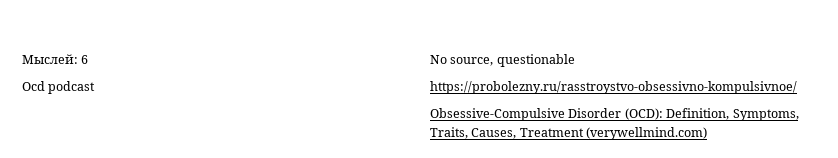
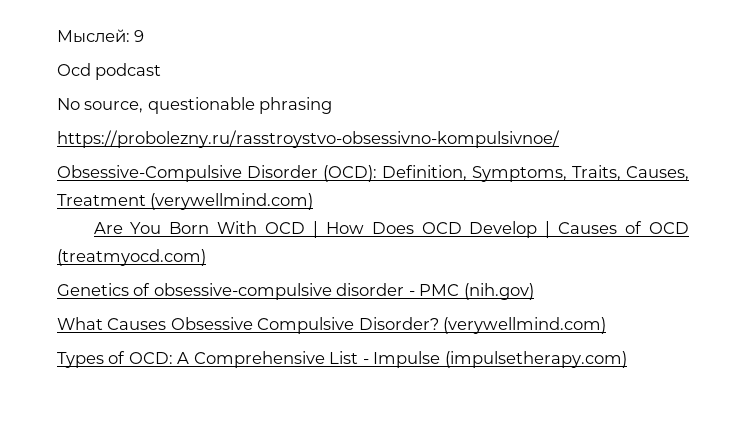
[81,55,89,64] 6 -> [134,30,145,42] 9
(575, 60) none -> [259,97,333,114] phrasing
(708, 133) none -> [93,221,690,238] [57,249,206,266] [57,283,534,300] [57,317,607,334] [57,351,627,368] // Are You Born With OCD | How Does OCD Develop | Causes of OCD (treatmyocd.com) // Genetics of obsessive-compulsive disorder - PMC (nih.gov) // What Causes Obsessive Compulsive Disorder? (verywellmind.com) // Types of OCD: A Comprehensive List - Impulse (impulsetherapy.com)

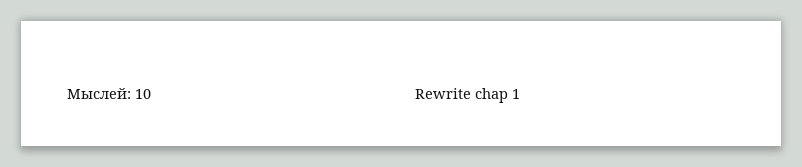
[134,30,145,42] [57,63,162,80] [57,97,333,114] [57,130,560,148] [57,165,689,182] [57,193,314,210] [93,221,690,238] [57,249,206,266] [57,283,534,300] [57,317,607,334] [57,351,627,368] 9 // Ocd podcast // No source, questionable phrasing // https://probolezny.ru/rasstroystvo-obsessivno-kompulsivnoe/ // Obsessive-Compulsive Disorder (OCD): Definition, Symptoms, Traits, Causes, Treatment (verywellmind.com) // Are You Born With OCD | How Does OCD Develop | Causes of OCD (treatmyocd.com) // Genetics of obsessive-compulsive disorder - PMC (nih.gov) // What Causes Obsessive Compulsive Disorder? (verywellmind.com) // Types of OCD: A Comprehensive List - Impulse (impulsetherapy.com) -> [135,89,151,99] [415,88,520,103] 10 // Rewrite chap 1

